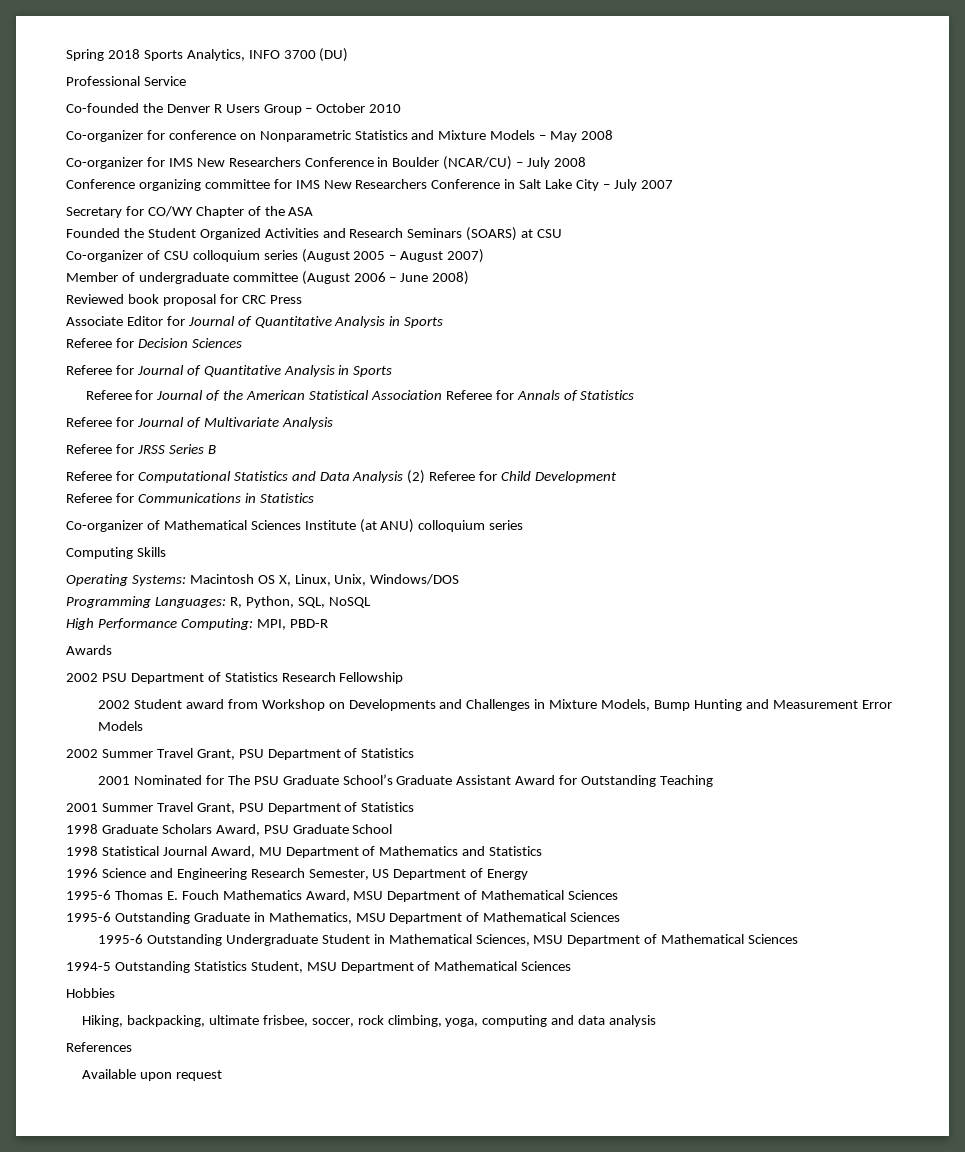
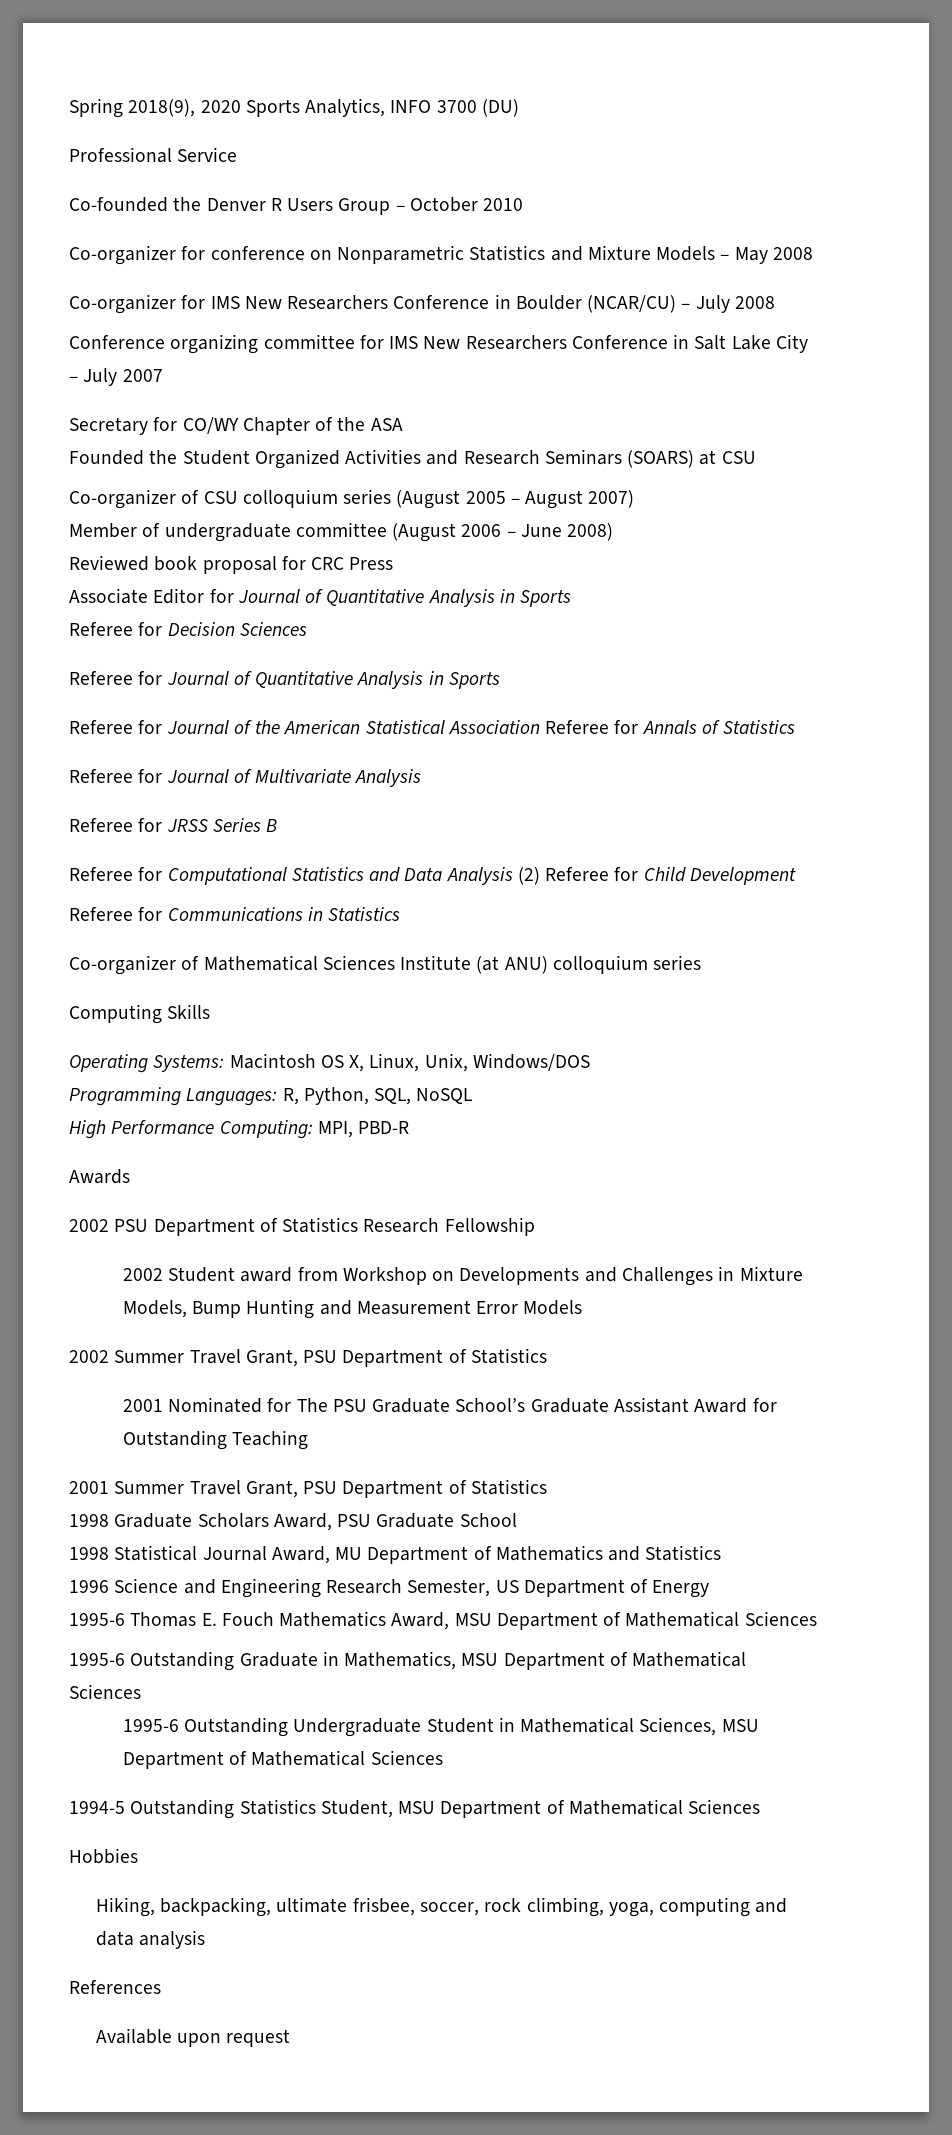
[107,49,140,59] 2018 -> [128,99,241,117] 2018(9), 2020

